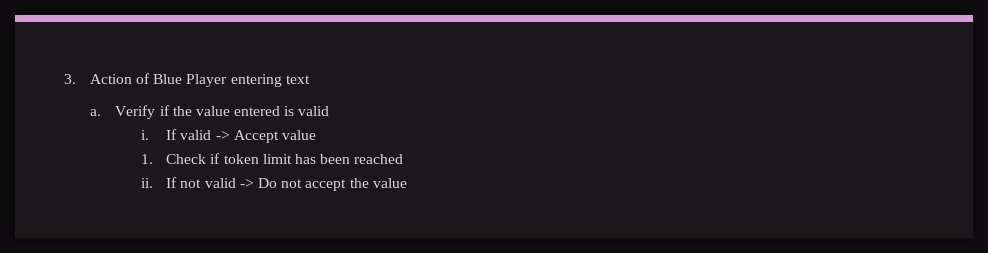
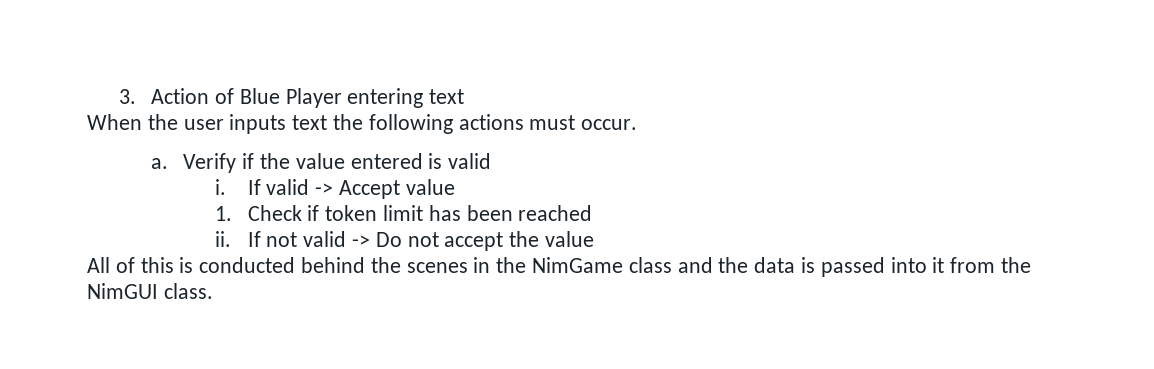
(310, 79) none -> [87,114,638,134] // When the user inputs text the following actions must occur.
(407, 183) none -> [87,257,1032,277] [87,283,213,299] // All of this is conducted behind the scenes in the NimGame class and the data is passed into it from the NimGUI class.

